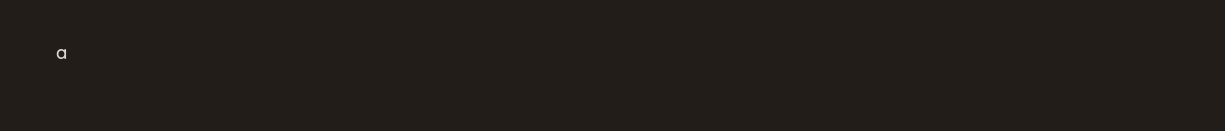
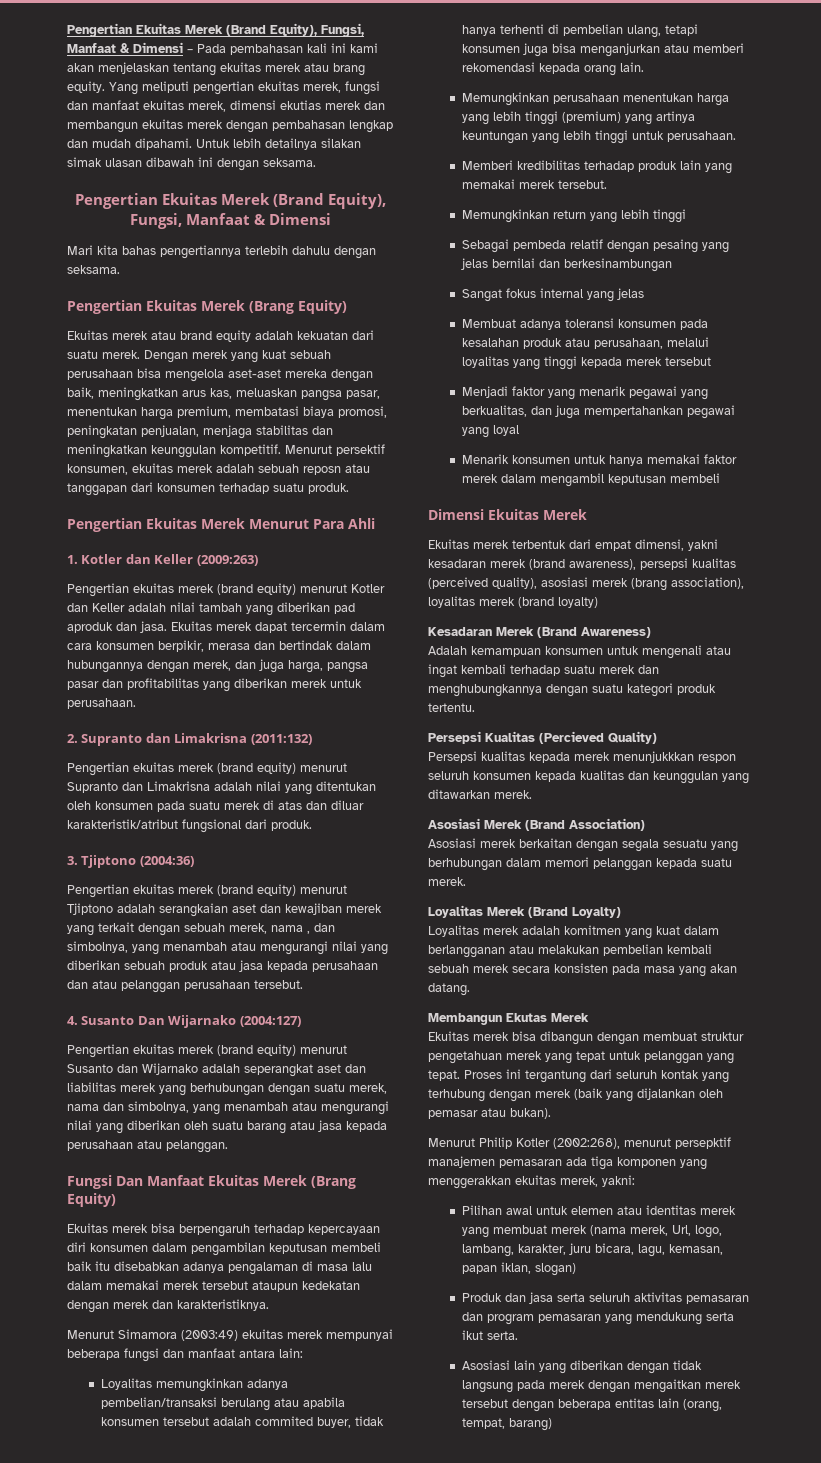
[56,49,67,59] a -> [67,23,364,37] [67,42,378,55] [67,62,365,76] [67,81,380,95] [67,100,385,112] [67,119,393,133] [67,138,361,150] [67,157,316,171] [74,193,386,209] [129,213,331,229] [67,245,376,259] [67,265,120,274] [67,300,347,314] [67,330,374,342] [67,350,331,363] [67,368,373,382] [67,387,380,401] [67,406,387,420] [67,425,333,439] [67,444,385,458] [67,463,370,475] [67,482,349,496] [67,518,375,532] [67,554,258,566] [67,583,385,597] [67,602,355,616] [67,621,385,633] [67,640,371,652] [67,659,368,673] [67,678,362,692] [67,698,136,709] [67,733,312,746] [67,762,347,776] [67,781,376,795] [67,800,364,812] [67,819,312,833] [67,855,194,868] [67,884,347,898] [67,903,382,917] [67,922,335,936] [67,941,388,955] [67,960,378,972] [67,980,303,993] [67,1015,301,1028] [67,1044,347,1058] [67,1063,366,1077] [67,1082,387,1096] [67,1101,389,1115] [67,1120,387,1134] [67,1140,228,1153] [67,1175,356,1189] [67,1193,116,1207] [67,1223,380,1237] [67,1242,381,1256] [67,1261,372,1275] [67,1280,360,1292] [67,1299,269,1313] [67,1329,393,1341] [67,1348,303,1362] [100,1378,288,1392] [100,1397,345,1411] [100,1416,384,1428] [461,24,698,38] [461,43,744,57] [461,62,644,76] [461,92,729,106] [461,111,695,125] [461,130,736,144] [461,160,732,174] [461,179,607,189] [461,209,686,223] [461,239,729,253] [460,258,672,272] [461,288,644,302] [461,318,708,330] [461,337,709,349] [461,356,711,370] [461,386,708,400] [461,405,735,419] [461,425,519,438] [461,454,737,466] [461,473,720,487] [428,509,587,520] [428,539,718,551] [428,558,736,570] [428,577,744,591] [428,596,598,608] [428,627,651,638] [428,645,731,659] [428,664,659,678] [428,683,716,697] [428,703,475,712] [428,731,657,744] [428,751,736,763] [428,770,749,784] [428,789,532,799] [428,818,645,831] [428,838,738,852] [428,857,732,871] [428,877,466,886] [428,905,621,918] [428,925,719,939] [428,944,712,958] [428,963,737,977] [428,983,470,996] [428,1013,589,1025] [428,1031,744,1045] [428,1051,734,1064] [428,1069,729,1083] [428,1088,723,1102] [428,1108,551,1119] [428,1137,731,1149] [428,1156,707,1170] [428,1175,635,1189] [461,1205,736,1215] [461,1225,722,1238] [461,1243,723,1257] [461,1262,576,1276] [461,1292,749,1304] [461,1312,734,1325] [461,1330,518,1340] [461,1360,702,1374] [461,1379,741,1393] [461,1398,722,1412] [461,1418,552,1431] Pengertian Ekuitas Merek (Brand Equity), Fungsi, Manfaat & Dimensi – Pada pembahasan kali ini kami akan menjelaskan tentang ekuitas merek atau brang equity. Yang meliputi pengertian ekuitas merek, fungsi dan manfaat ekuitas merek, dimensi ekutias merek dan membangun ekuitas merek dengan pembahasan lengkap dan mudah dipahami. Untuk lebih detailnya silakan simak ulasan dibawah ini dengan seksama. // Pengertian Ekuitas Merek (Brand Equity), Fungsi, Manfaat & Dimensi // Mari kita bahas pengertiannya terlebih dahulu dengan seksama. // Pengertian Ekuitas Merek (Brang Equity) // Ekuitas merek atau brand equity adalah kekuatan dari suatu merek. Dengan merek yang kuat sebuah perusahaan bisa mengelola aset-aset mereka dengan baik, meningkatkan arus kas, meluaskan pangsa pasar, menentukan harga premium, membatasi biaya promosi, peningkatan penjualan, menjaga stabilitas dan meningkatkan keunggulan kompetitif. Menurut persektif konsumen, ekuitas merek adalah sebuah reposn atau tanggapan dari konsumen terhadap suatu produk. // Pengertian Ekuitas Merek Menurut Para Ahli // 1. Kotler dan Keller (2009:263) // Pengertian ekuitas merek (brand equity) menurut Kotler dan Keller adalah nilai tambah yang diberikan pad aproduk dan jasa. Ekuitas merek dapat tercermin dalam cara konsumen berpikir, merasa dan bertindak dalam hubungannya dengan merek, dan juga harga, pangsa pasar dan profitabilitas yang diberikan merek untuk perusahaan. // 2. Supranto dan Limakrisna (2011:132) // Pengertian ekuitas merek (brand equity) menurut Supranto dan Limakrisna adalah nilai yang ditentukan oleh konsumen pada suatu merek di atas dan diluar karakteristik/atribut fungsional dari produk. // 3. Tjiptono (2004:36) // Pengertian ekuitas merek (brand equity) menurut Tjiptono adalah serangkaian aset dan kewajiban merek yang terkait dengan sebuah merek, nama , dan simbolnya, yang menambah atau mengurangi nilai yang diberikan sebuah produk atau jasa kepada perusahaan dan atau pelanggan perusahaan tersebut. // 4. Susanto Dan Wijarnako (2004:127) // Pengertian ekuitas merek (brand equity) menurut Susanto dan Wijarnako adalah seperangkat aset dan liabilitas merek yang berhubungan dengan suatu merek, nama dan simbolnya, yang menambah atau mengurangi nilai yang diberikan oleh suatu barang atau jasa kepada perusahaan atau pelanggan. // Fungsi Dan Manfaat Ekuitas Merek (Brang Equity) // Ekuitas merek bisa berpengaruh terhadap kepercayaan diri konsumen dalam pengambilan keputusan membeli baik itu disebabkan adanya pengalaman di masa lalu dalam memakai merek tersebut ataupun kedekatan dengan merek dan karakteristiknya. // Menurut Simamora (2003:49) ekuitas merek mempunyai beberapa fungsi dan manfaat antara lain: // Loyalitas memungkinkan adanya pembelian/transaksi berulang atau apabila konsumen tersebut adalah commited buyer, tidak hanya terhenti di pembelian ulang, tetapi konsumen juga bisa menganjurkan atau memberi rekomendasi kepada orang lain. // Memungkinkan perusahaan menentukan harga yang lebih tinggi (premium) yang artinya keuntungan yang lebih tinggi untuk perusahaan. // Memberi kredibilitas terhadap produk lain yang memakai merek tersebut. // Memungkinkan return yang lebih tinggi // Sebagai pembeda relatif dengan pesaing yang jelas bernilai dan berkesinambungan // Sangat fokus internal yang jelas // Membuat adanya toleransi konsumen pada kesalahan produk atau perusahaan, melalui loyalitas yang tinggi kepada merek tersebut // Menjadi faktor yang menarik pegawai yang berkualitas, dan juga mempertahankan pegawai yang loyal // Menarik konsumen untuk hanya memakai faktor merek dalam mengambil keputusan membeli // Dimensi Ekuitas Merek // Ekuitas merek terbentuk dari empat dimensi, yakni kesadaran merek (brand awareness), persepsi kualitas (perceived quality), asosiasi merek (brang association), loyalitas merek (brand loyalty) // Kesadaran Merek (Brand Awareness) // Adalah kemampuan konsumen untuk mengenali atau ingat kembali terhadap suatu merek dan menghubungkannya dengan suatu kategori produk tertentu. // Persepsi Kualitas (Percieved Quality) // Persepsi kualitas kepada merek menunjukkkan respon seluruh konsumen kepada kualitas dan keunggulan yang ditawarkan merek. // Asosiasi Merek (Brand Association) // Asosiasi merek berkaitan dengan segala sesuatu yang berhubungan dalam memori pelanggan kepada suatu merek. // Loyalitas Merek (Brand Loyalty) // Loyalitas merek adalah komitmen yang kuat dalam berlangganan atau melakukan pembelian kembali sebuah merek secara konsisten pada masa yang akan datang. // Membangun Ekutas Merek // Ekuitas merek bisa dibangun dengan membuat struktur pengetahuan merek yang tepat untuk pelanggan yang tepat. Proses ini tergantung dari seluruh kontak yang terhubung dengan merek (baik yang dijalankan oleh pemasar atau bukan). // Menurut Philip Kotler (2002:268), menurut persepktif manajemen pemasaran ada tiga komponen yang menggerakkan ekuitas merek, yakni: // Pilihan awal untuk elemen atau identitas merek yang membuat merek (nama merek, Url, logo, lambang, karakter, juru bicara, lagu, kemasan, papan iklan, slogan) // Produk dan jasa serta seluruh aktivitas pemasaran dan program pemasaran yang mendukung serta ikut serta. // Asosiasi lain yang diberikan dengan tidak langsung pada merek dengan mengaitkan merek tersebut dengan beberapa entitas lain (orang, tempat, barang)

